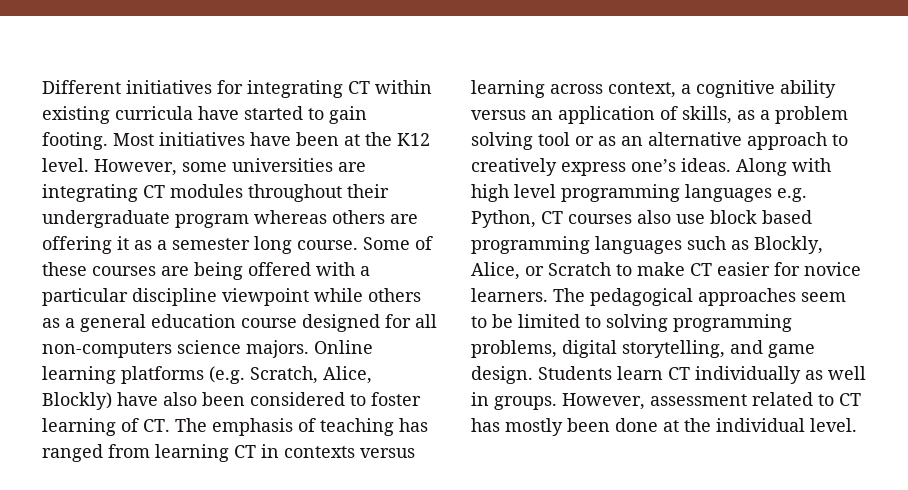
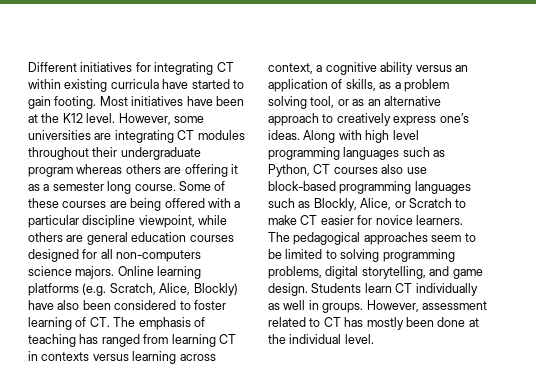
[222,288,309,306] viewpoint -> [138,215,195,228] viewpoint,
[42,318,75,328] as a -> [66,235,84,242] are
[241,318,297,328] course -> [189,235,234,242] courses
[538,132,570,146] tool -> [310,96,335,108] tool,
[777,188,807,202] e.g. -> [402,147,446,157] such as
[710,210,812,224] block based -> [268,181,336,191] block-based

